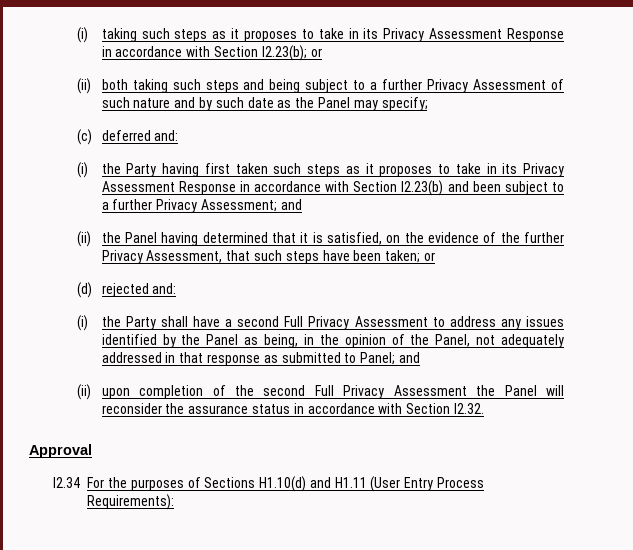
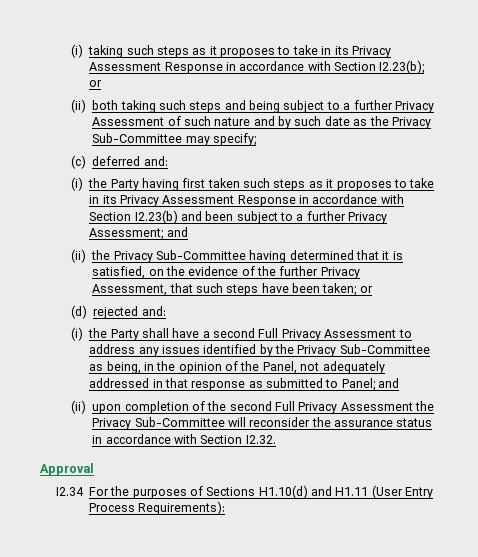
[317,97,350,108] Panel -> [391,117,431,129] [92,133,183,143] Privacy Sub-Committee
[125,232,158,243] Panel -> [113,250,246,263] Privacy Sub-Committee
[206,334,239,345] Panel -> [297,344,430,357] Privacy Sub-Committee
[504,385,537,396] Panel -> [92,417,225,430] Privacy Sub-Committee

